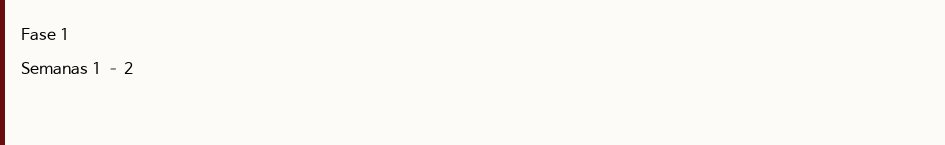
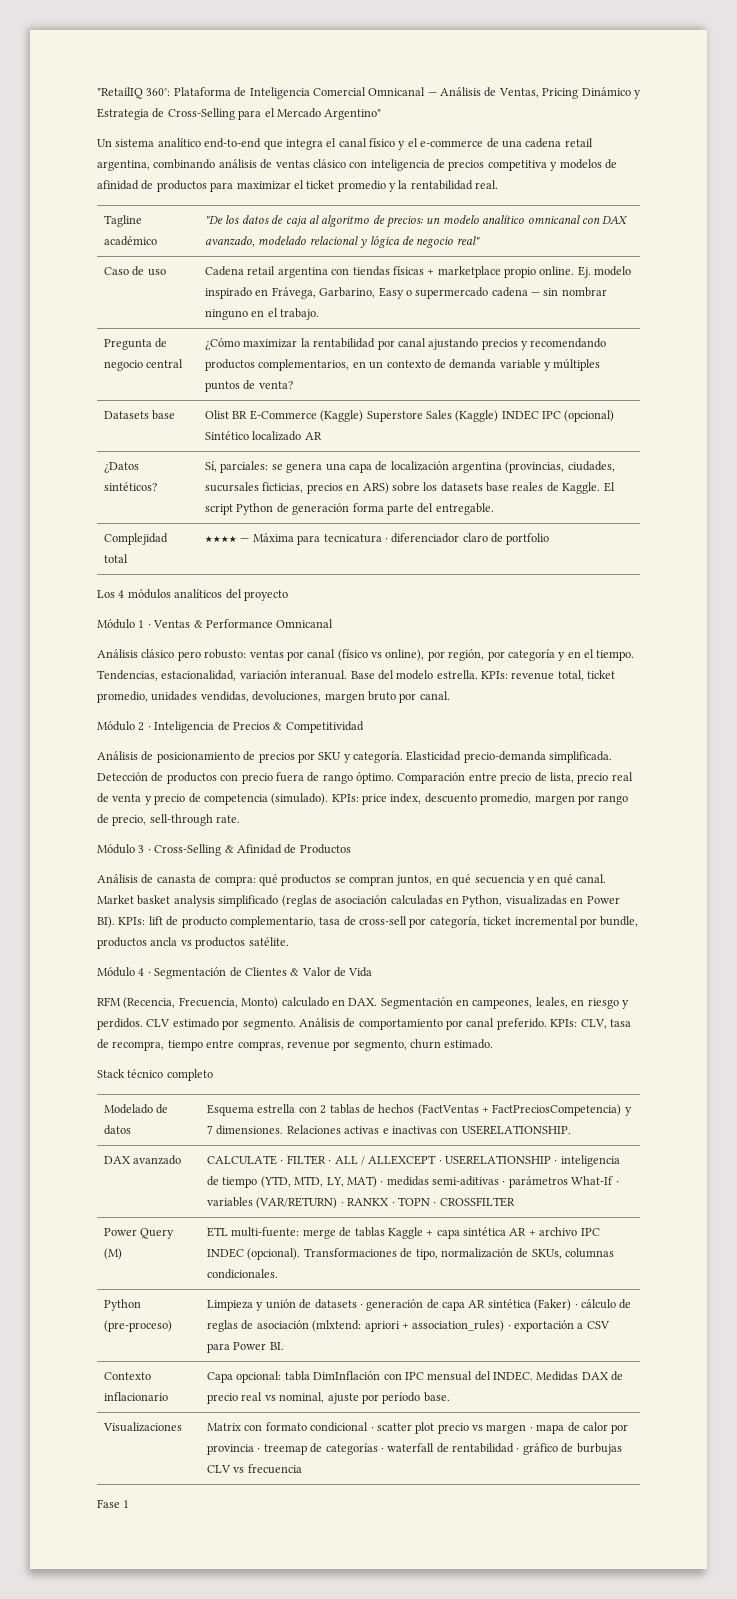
[21,28,70,41] [21,62,133,75] Fase 1 // Semanas 1 – 2 -> [97,87,641,99] [97,108,382,120] [97,138,593,150] [97,159,617,171] [97,180,499,192] [104,215,143,227] [104,236,158,246] [205,215,629,228] [205,236,480,248] [104,266,166,276] [205,266,632,278] [205,287,607,299] [205,308,320,320] [104,338,168,350] [104,359,184,371] [205,338,607,350] [205,358,601,371] [205,380,293,392] [104,410,176,420] [205,410,615,422] [205,431,322,441] [104,462,140,473] [104,482,158,491] [205,461,615,473] [205,482,615,494] [205,503,494,515] [104,533,169,545] [104,554,129,563] [205,533,550,545] [97,589,288,601] [97,619,334,629] [97,649,635,661] [97,670,616,681] [97,691,450,703] [97,721,364,733] [97,751,613,763] [97,772,633,784] [97,793,629,805] [97,814,241,826] [97,844,351,856] [97,874,606,886] [97,895,620,907] [97,916,639,928] [97,937,289,949] [97,967,373,979] [97,997,629,1009] [97,1018,631,1030] [97,1039,494,1051] [97,1069,213,1081] [104,1104,169,1114] [104,1125,132,1135] [207,1104,632,1116] [207,1125,571,1135] [104,1155,182,1165] [207,1155,620,1167] [207,1176,619,1188] [207,1197,515,1209] [104,1228,175,1239] [104,1248,123,1260] [207,1227,600,1239] [207,1248,615,1260] [207,1269,279,1279] [104,1299,142,1311] [104,1320,173,1332] [207,1299,632,1311] [207,1320,610,1332] [207,1342,284,1353] [104,1372,152,1380] [104,1392,169,1401] [207,1371,624,1383] [207,1392,450,1404] [103,1422,183,1432] [207,1422,629,1434] [207,1443,622,1455] [207,1464,302,1474] [97,1499,130,1508] "RetailIQ 360°: Plataforma de Inteligencia Comercial Omnicanal — Análisis de Ventas, Pricing Dinámico y Estrategia de Cross-Selling para el Mercado Argentino" // Un sistema analítico end-to-end que integra el canal físico y el e-commerce de una cadena retail argentina, combinando análisis de ventas clásico con inteligencia de precios competitiva y modelos de afinidad de productos para maximizar el ticket promedio y la rentabilidad real. // Tagline académico | "De los datos de caja al algoritmo de precios: un modelo analítico omnicanal con DAX avanzado, modelado relacional y lógica de negocio real" // Caso de uso | Cadena retail argentina con tiendas físicas + marketplace propio online. Ej. modelo inspirado en Frávega, Garbarino, Easy o supermercado cadena — sin nombrar ninguno en el trabajo. // Pregunta de negocio central | ¿Cómo maximizar la rentabilidad por canal ajustando precios y recomendando productos complementarios, en un contexto de demanda variable y múltiples puntos de venta? // Datasets base | Olist BR E-Commerce (Kaggle) Superstore Sales (Kaggle) INDEC IPC (opcional) Sintético localizado AR // ¿Datos sintéticos? | Sí, parciales: se genera una capa de localización argentina (provincias, ciudades, sucursales ficticias, precios en ARS) sobre los datasets base reales de Kaggle. El script Python de generación forma parte del entregable. // Complejidad total | ★★★★ — Máxima para tecnicatura · diferenciador claro de portfolio // Los 4 módulos analíticos del proyecto // Módulo 1 · Ventas & Performance Omnicanal // Análisis clásico pero robusto: ventas por canal (físico vs online), por región, por categoría y en el tiempo. Tendencias, estacionalidad, variación interanual. Base del modelo estrella. KPIs: revenue total, ticket promedio, unidades vendidas, devoluciones, margen bruto por canal. // Módulo 2 · Inteligencia de Precios & Competitividad // Análisis de posicionamiento de precios por SKU y categoría. Elasticidad precio-demanda simplificada. Detección de productos con precio fuera de rango óptimo. Comparación entre precio de lista, precio real de venta y precio de competencia (simulado). KPIs: price index, descuento promedio, margen por rango de precio, sell-through rate. // Módulo 3 · Cross-Selling & Afinidad de Productos // Análisis de canasta de compra: qué productos se compran juntos, en qué secuencia y en qué canal. Market basket analysis simplificado (reglas de asociación calculadas en Python, visualizadas en Power BI). KPIs: lift de producto complementario, tasa de cross-sell por categoría, ticket incremental por bundle, productos ancla vs productos satélite. // Módulo 4 · Segmentación de Clientes & Valor de Vida // RFM (Recencia, Frecuencia, Monto) calculado en DAX. Segmentación en campeones, leales, en riesgo y perdidos. CLV estimado por segmento. Análisis de comportamiento por canal preferido. KPIs: CLV, tasa de recompra, tiempo entre compras, revenue por segmento, churn estimado. // Stack técnico completo // Modelado de datos | Esquema estrella con 2 tablas de hechos (FactVentas + FactPreciosCompetencia) y 7 dimensiones. Relaciones activas e inactivas con USERELATIONSHIP. // DAX avanzado | CALCULATE · FILTER · ALL / ALLEXCEPT · USERELATIONSHIP · inteligencia de tiempo (YTD, MTD, LY, MAT) · medidas semi-aditivas · parámetros What-If · variables (VAR/RETURN) · RANKX · TOPN · CROSSFILTER // Power Query (M) | ETL multi-fuente: merge de tablas Kaggle + capa sintética AR + archivo IPC INDEC (opcional). Transformaciones de tipo, normalización de SKUs, columnas condicionales. // Python (pre-proceso) | Limpieza y unión de datasets · generación de capa AR sintética (Faker) · cálculo de reglas de asociación (mlxtend: apriori + association_rules) · exportación a CSV para Power BI. // Contexto inflacionario | Capa opcional: tabla DimInflación con IPC mensual del INDEC. Medidas DAX de precio real vs nominal, ajuste por período base. // Visualizaciones | Matrix con formato condicional · scatter plot precio vs margen · mapa de calor por provincia · treemap de categorías · waterfall de rentabilidad · gráfico de burbujas CLV vs frecuencia // Fase 1

